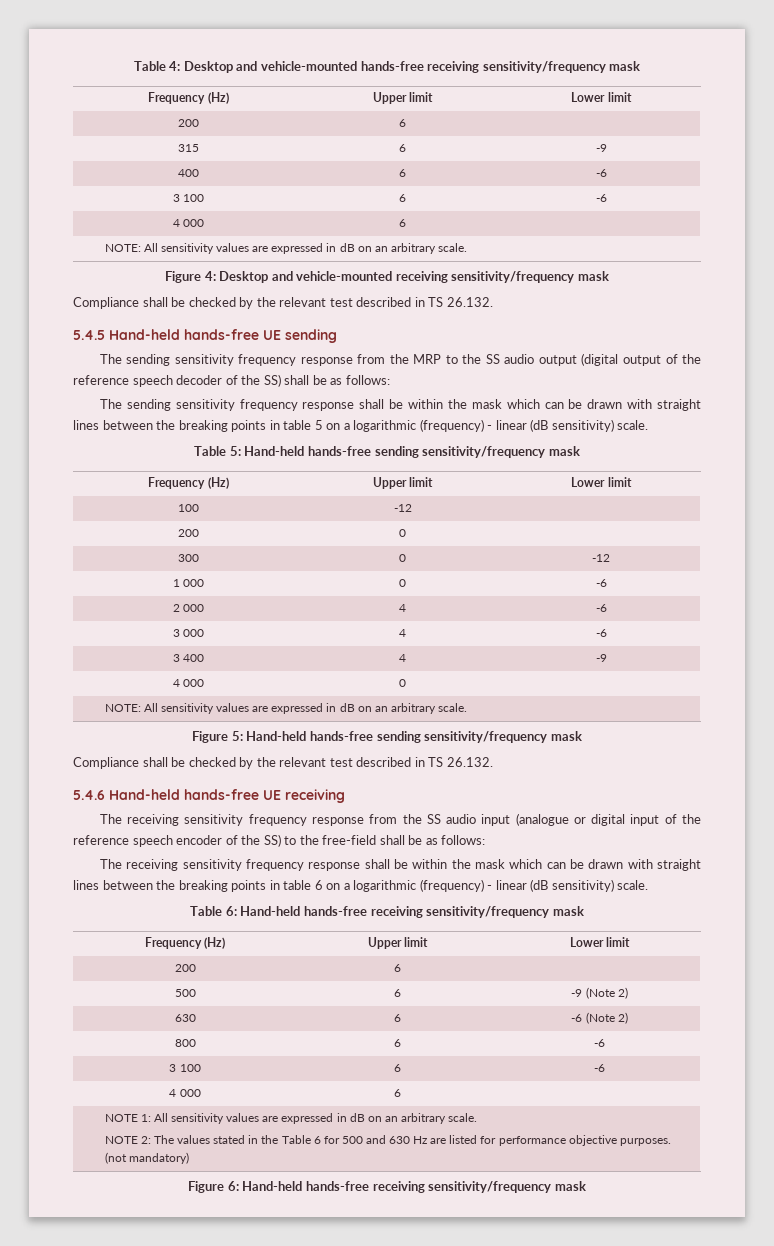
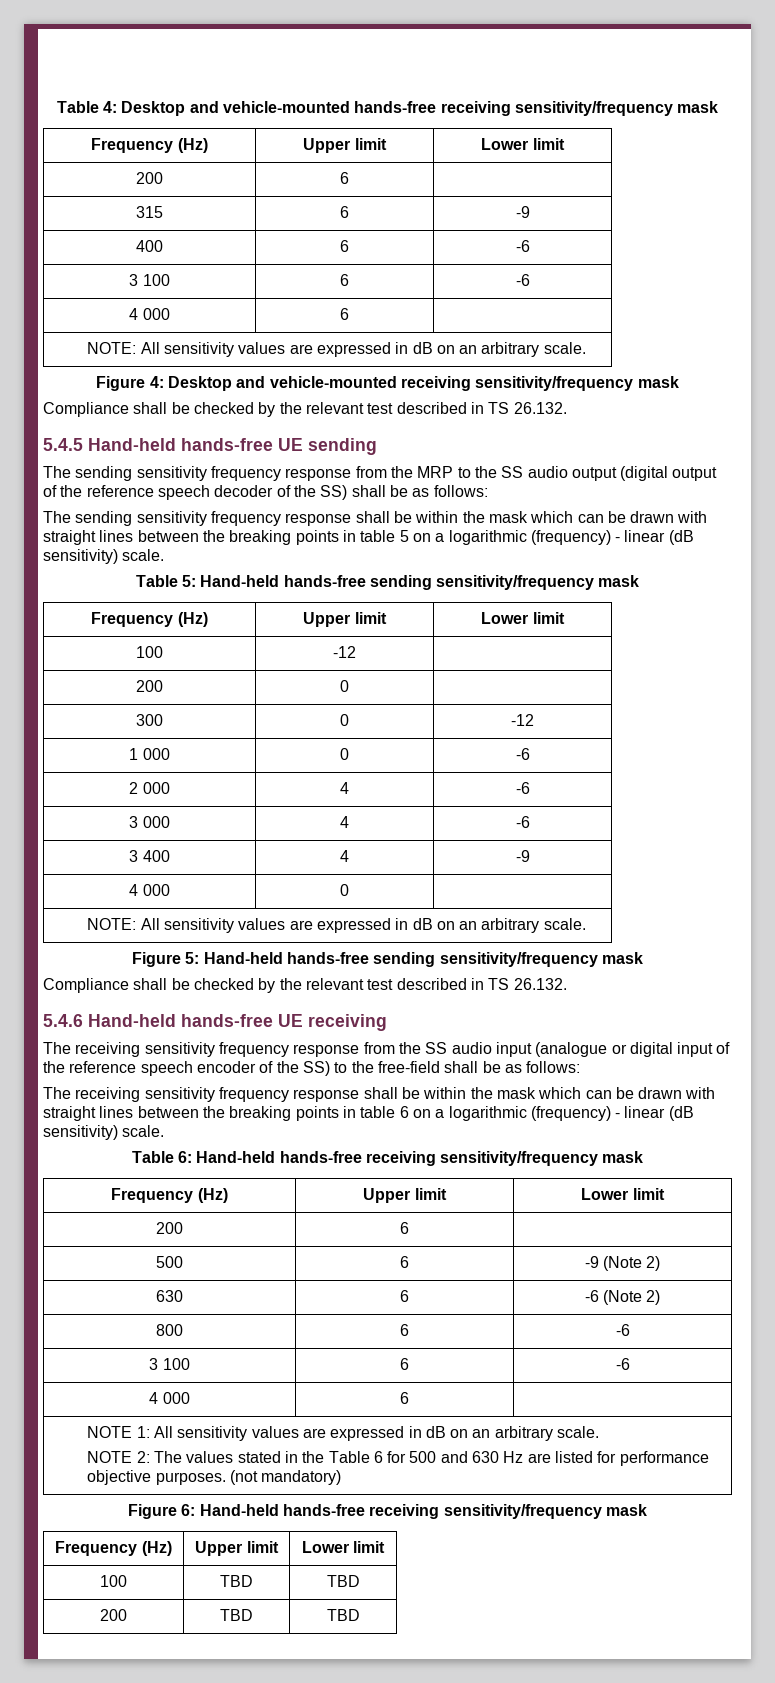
(586, 1186) none -> [55,1541,172,1556] [195,1541,279,1556] [301,1541,386,1553] [100,1575,127,1587] [220,1575,253,1587] [326,1575,360,1587] [100,1609,127,1621] [220,1609,253,1621] [326,1609,360,1621] // Frequency (Hz) | Upper limit | Lower limit // 100 | TBD | TBD // 200 | TBD | TBD

